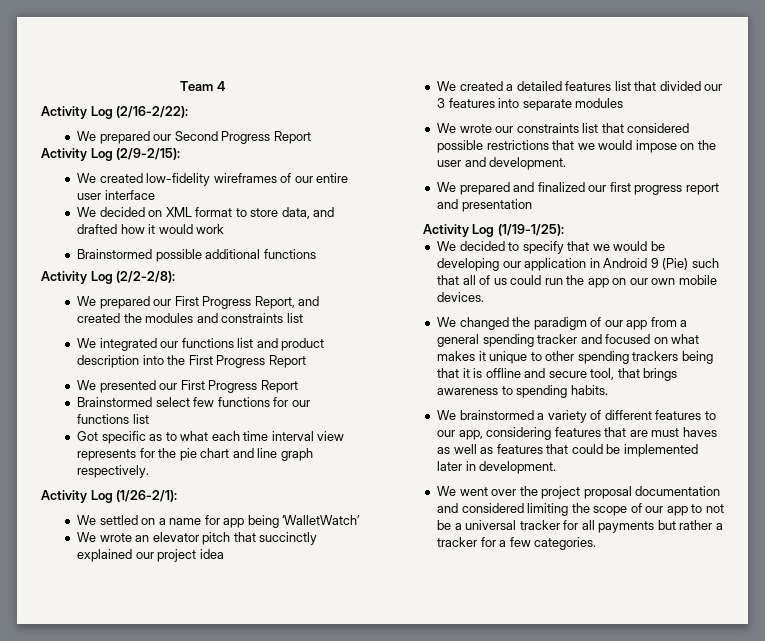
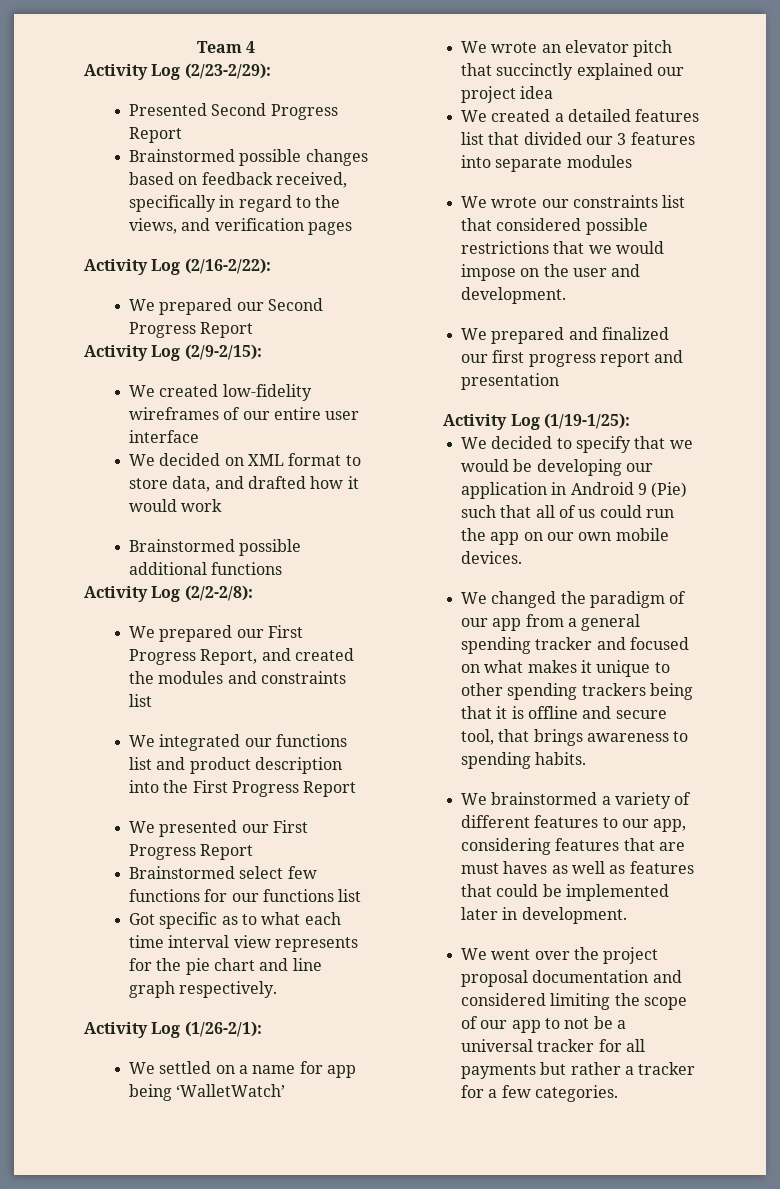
(225, 86) none -> [84,63,271,80] [129,103,338,120] [129,127,183,143] [129,149,368,166] [129,172,347,188] [129,195,341,212] [129,218,352,235] // Activity Log (2/23-2/29): // Presented Second Progress Report // Brainstormed possible changes based on feedback received, specifically in regard to the views, and verification pages

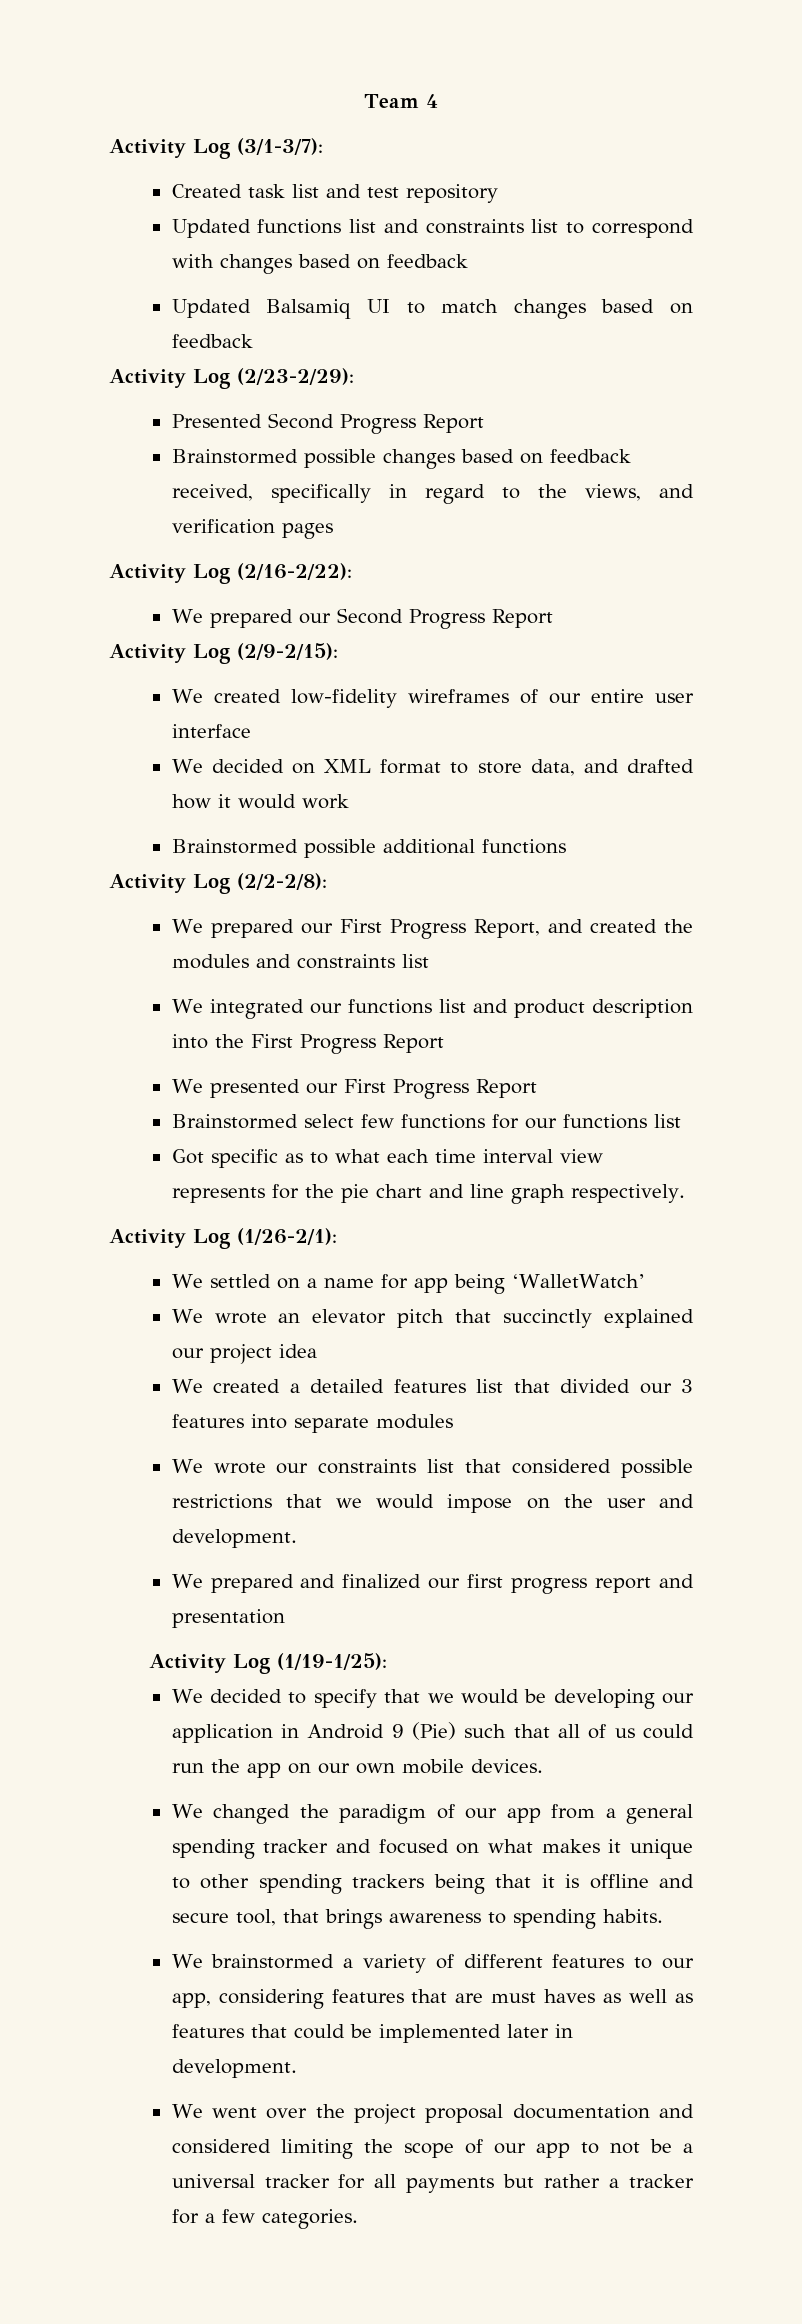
(256, 47) none -> [109,138,323,159] [171,184,498,203] [171,219,694,238] [171,254,468,274] [171,299,693,319] [171,334,253,348] // Activity Log (3/1-3/7): // Created task list and test repository // Updated functions list and constraints list to correspond with changes based on feedback // Updated Balsamiq UI to match changes based on feedback

